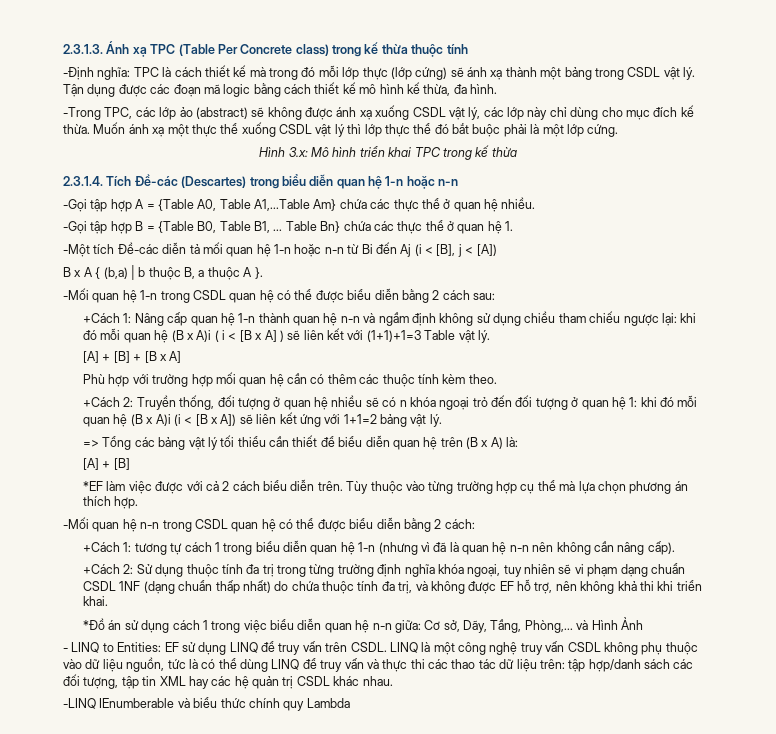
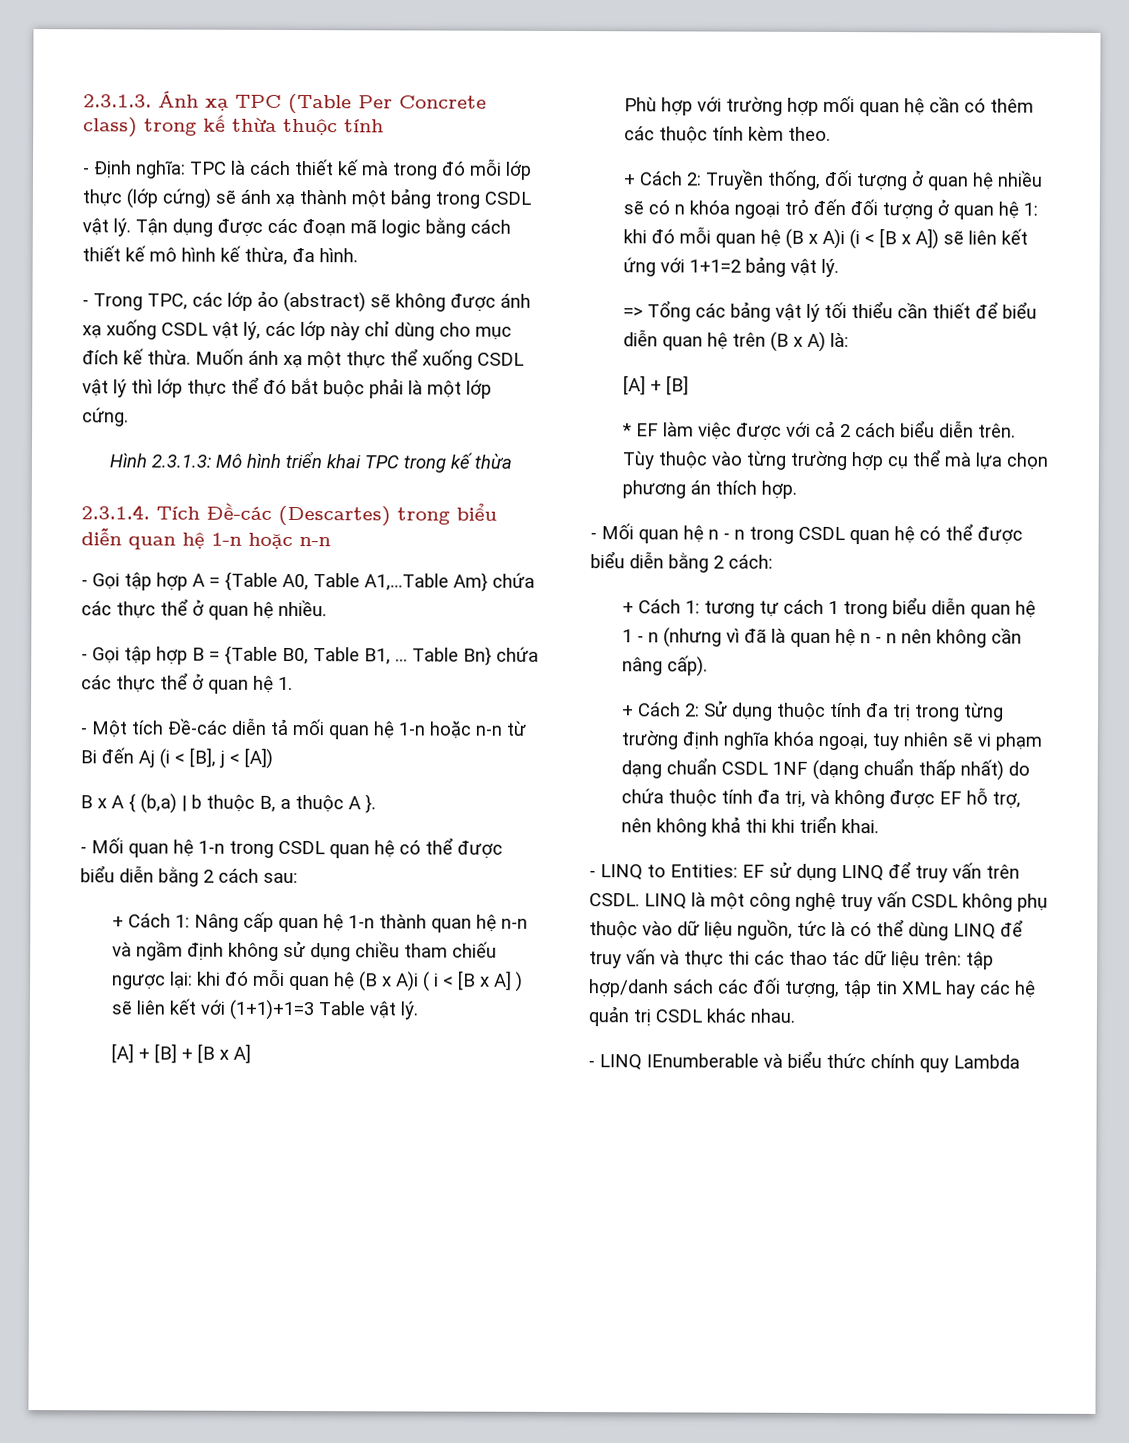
[63,67,94,80] -Định -> [83,160,132,179] - Định
[63,107,101,120] -Trong -> [82,293,143,311] - Trong
[288,147,308,157] 3.x: -> [151,454,211,468] 2.3.1.3:
[63,199,87,212] -Gọi -> [81,573,120,590] - Gọi
[63,221,87,234] -Gọi -> [81,647,120,664] - Gọi
[63,244,90,257] -Một -> [80,720,128,738] - Một
[63,288,89,300] -Mối -> [80,837,124,854] - Mối
[83,313,121,323] +Cách -> [111,913,171,928] + Cách
[83,397,121,407] +Cách -> [622,171,683,186] + Cách
[83,481,104,491] *EF -> [621,423,659,437] * EF
[63,517,160,532] -Mối quan hệ n-n -> [590,523,745,544] - Mối quan hệ n - n
[83,542,121,552] +Cách -> [621,599,681,614] + Cách
[358,542,376,552] 1-n -> [621,629,659,643] 1 - n
[509,545,529,552] n-n -> [859,633,897,644] n - n
[83,564,121,574] +Cách -> [621,702,681,717] + Cách
[83,617,643,633] // *Đồ án sử dụng cách 1 trong việc biểu diễn quan hệ n-n giữa: Cơ sở, Dãy, Tầng, Phòng,... và Hình Ảnh -> (879, 826) none
[63,698,96,709] -LINQ -> [588,1054,642,1071] - LINQ

